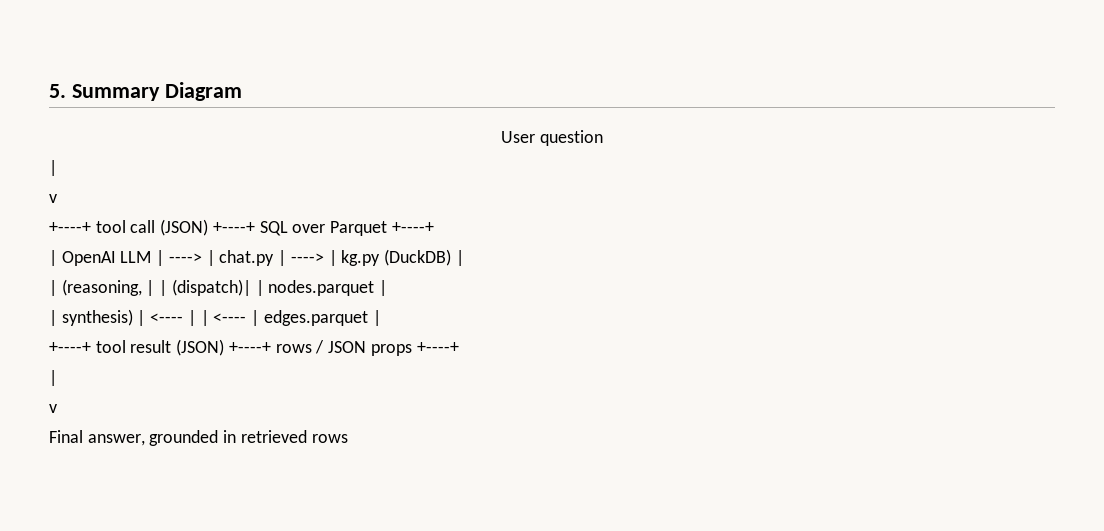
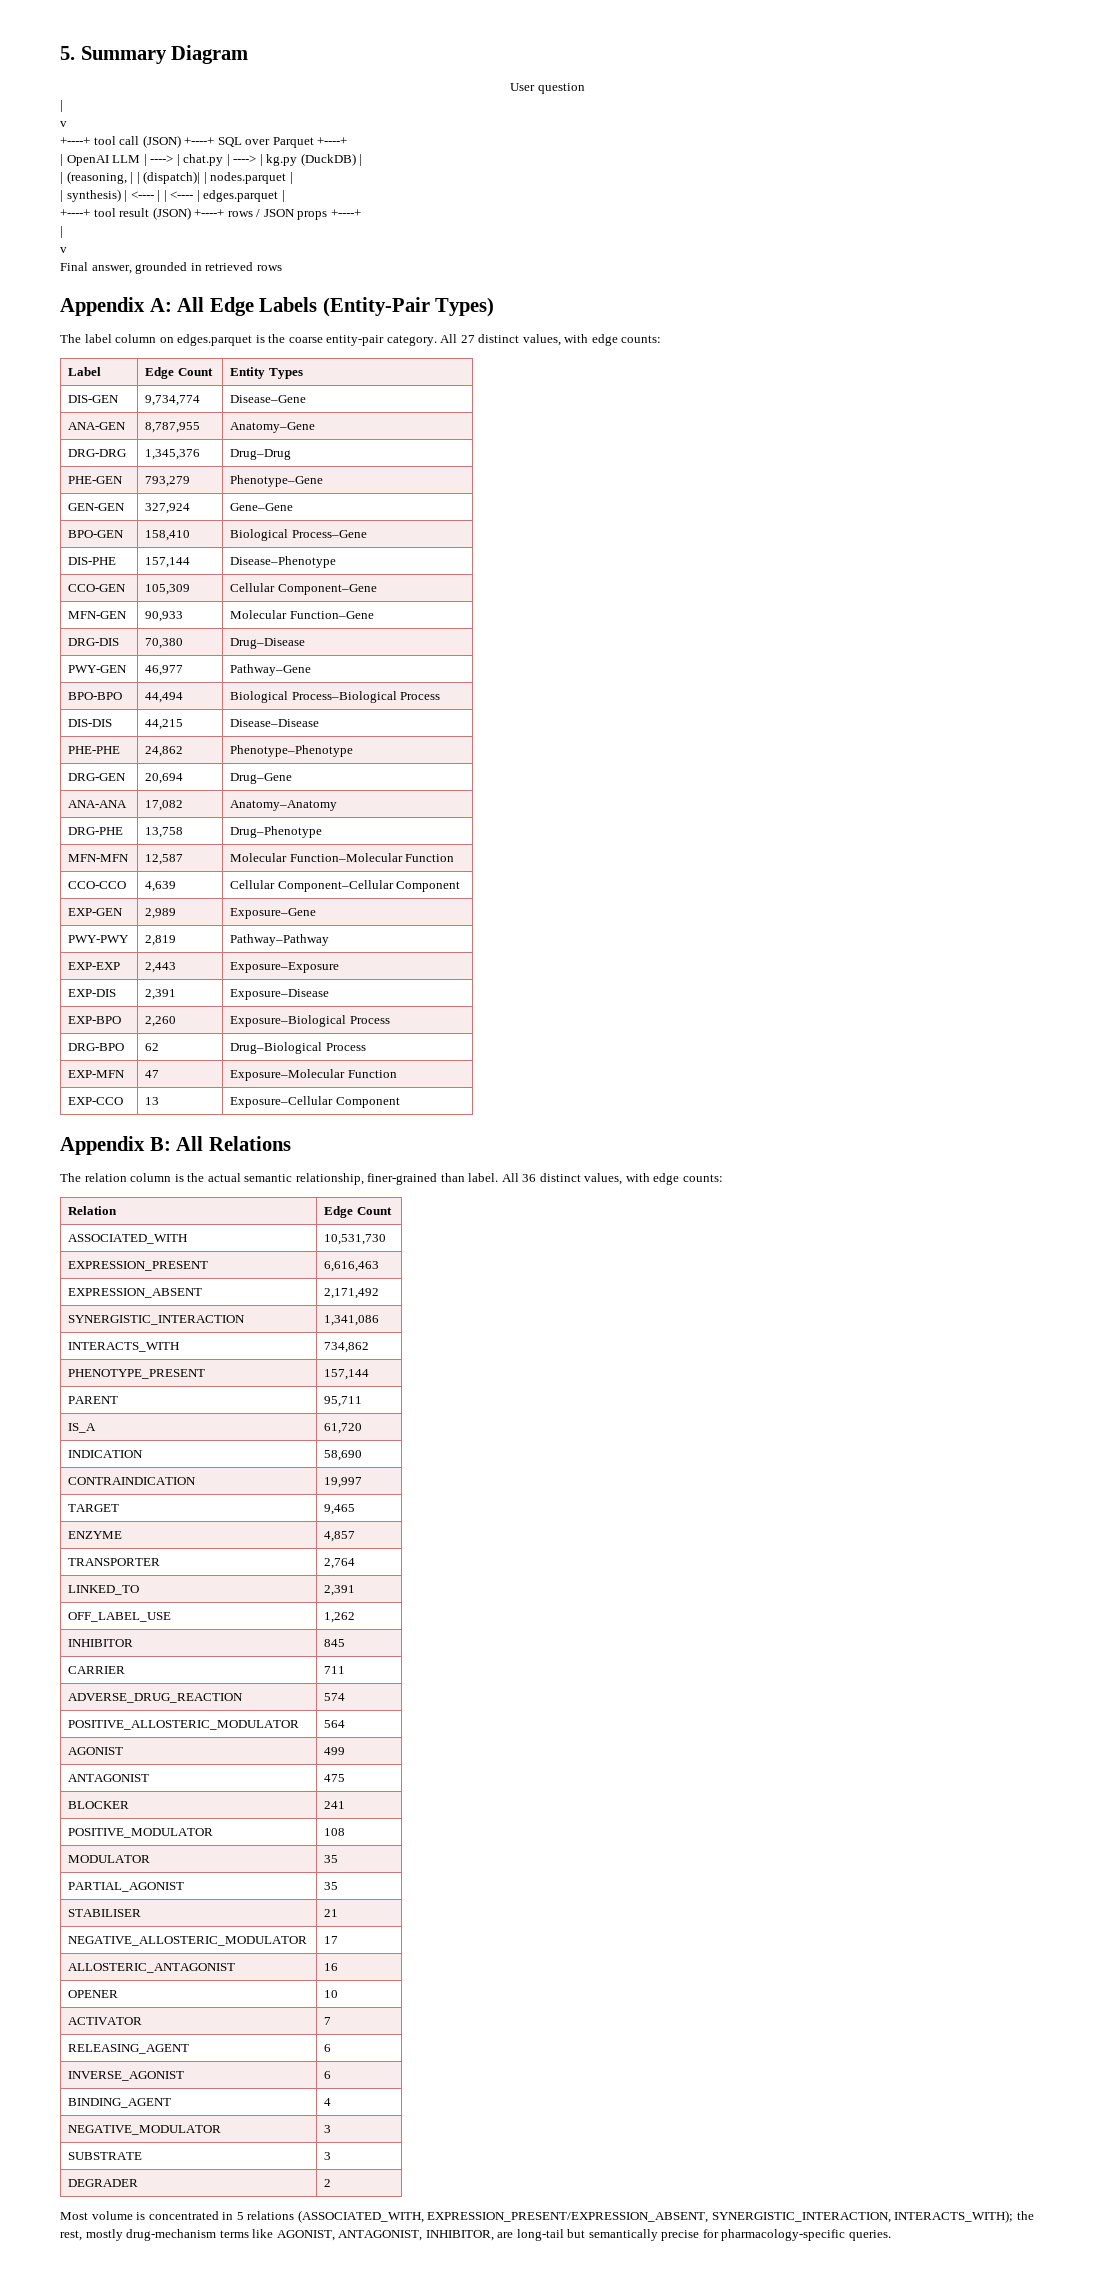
(348, 438) none -> [60,297,495,317] [60,334,662,346] [68,367,102,376] [145,367,213,379] [230,367,303,379] [68,395,120,403] [145,395,201,406] [230,395,307,403] [68,422,127,430] [145,422,201,433] [230,422,316,433] [68,449,127,457] [145,449,201,460] [230,449,292,460] [68,476,124,484] [145,476,191,487] [230,475,324,487] [68,503,126,511] [145,503,191,514] [230,503,294,511] [68,530,125,538] [145,530,191,541] [230,529,367,541] [68,557,117,565] [145,557,191,568] [230,556,337,568] [68,584,127,592] [145,584,191,595] [230,583,377,595] [68,611,128,619] [145,611,184,622] [230,610,374,619] [68,638,120,646] [145,638,184,649] [230,638,306,649] [68,665,128,673] [145,665,184,676] [230,664,312,676] [68,692,123,700] [145,692,184,703] [230,691,441,703] [68,719,113,727] [145,719,184,730] [230,719,320,727] [68,746,121,754] [145,746,184,757] [230,745,354,757] [68,773,127,781] [145,773,184,784] [230,773,293,784] [68,800,128,808] [145,800,184,811] [230,800,338,811] [68,827,124,835] [145,827,184,838] [230,826,323,838] [68,854,130,862] [145,854,184,865] [230,853,455,862] [68,881,127,889] [145,881,177,892] [230,880,461,892] [68,908,124,916] [145,908,177,919] [230,908,317,919] [68,935,130,943] [145,935,177,946] [230,934,330,946] [68,962,121,970] [145,962,177,973] [230,962,340,973] [68,989,117,997] [145,989,177,1000] [230,989,330,1000] [68,1016,122,1024] [145,1016,177,1027] [230,1015,390,1027] [68,1043,125,1051] [145,1043,160,1051] [230,1042,366,1054] [68,1070,126,1078] [145,1070,160,1078] [230,1069,397,1081] [68,1097,124,1105] [145,1097,160,1105] [230,1096,400,1108] [60,1136,291,1155] [60,1173,723,1185] [68,1206,118,1215] [324,1206,392,1218] [68,1234,188,1244] [324,1234,387,1245] [68,1261,209,1271] [324,1261,380,1272] [68,1288,203,1298] [324,1288,380,1299] [68,1315,246,1325] [324,1315,380,1326] [68,1342,180,1352] [324,1342,370,1353] [68,1369,206,1379] [324,1369,370,1380] [68,1396,119,1404] [324,1396,363,1407] [68,1423,97,1433] [324,1423,363,1434] [68,1450,144,1458] [324,1450,363,1461] [68,1477,197,1485] [324,1477,363,1488] [68,1504,120,1512] [324,1504,356,1515] [68,1531,123,1539] [324,1531,356,1542] [68,1558,161,1566] [324,1558,356,1569] [68,1585,140,1595] [324,1585,356,1596] [68,1612,172,1622] [324,1612,356,1623] [68,1639,134,1647] [324,1639,346,1647] [68,1666,126,1674] [324,1666,346,1674] [68,1693,244,1703] [324,1693,346,1701] [68,1720,300,1730] [324,1720,346,1728] [68,1747,124,1755] [324,1747,346,1755] [68,1774,150,1782] [324,1774,346,1782] [68,1801,130,1809] [324,1801,346,1809] [68,1828,214,1838] [324,1828,346,1836] [68,1855,151,1863] [324,1855,339,1863] [68,1882,185,1892] [324,1882,339,1890] [68,1909,142,1917] [324,1909,339,1917] [68,1936,308,1946] [324,1936,339,1944] [68,1963,236,1973] [324,1963,339,1971] [68,1990,119,1998] [324,1990,339,1998] [68,2017,143,2025] [324,2017,332,2025] [68,2044,190,2054] [324,2044,332,2052] [68,2071,185,2081] [324,2071,332,2079] [68,2098,172,2108] [324,2098,332,2106] [68,2125,222,2135] [324,2125,332,2133] [68,2152,143,2160] [324,2152,332,2160] [68,2179,139,2187] [324,2179,332,2187] [60,2210,1034,2223] [60,2229,891,2241] // Appendix A: All Edge Labels (Entity-Pair Types) // The label column on edges.parquet is the coarse entity-pair category. All 27 distinct values, with edge counts: // Label | Edge Count | Entity Types // DIS-GEN | 9,734,774 | Disease–Gene // ANA-GEN | 8,787,955 | Anatomy–Gene // DRG-DRG | 1,345,376 | Drug–Drug // PHE-GEN | 793,279 | Phenotype–Gene // GEN-GEN | 327,924 | Gene–Gene // BPO-GEN | 158,410 | Biological Process–Gene // DIS-PHE | 157,144 | Disease–Phenotype // CCO-GEN | 105,309 | Cellular Component–Gene // MFN-GEN | 90,933 | Molecular Function–Gene // DRG-DIS | 70,380 | Drug–Disease // PWY-GEN | 46,977 | Pathway–Gene // BPO-BPO | 44,494 | Biological Process–Biological Process // DIS-DIS | 44,215 | Disease–Disease // PHE-PHE | 24,862 | Phenotype–Phenotype // DRG-GEN | 20,694 | Drug–Gene // ANA-ANA | 17,082 | Anatomy–Anatomy // DRG-PHE | 13,758 | Drug–Phenotype // MFN-MFN | 12,587 | Molecular Function–Molecular Function // CCO-CCO | 4,639 | Cellular Component–Cellular Component // EXP-GEN | 2,989 | Exposure–Gene // PWY-PWY | 2,819 | Pathway–Pathway // EXP-EXP | 2,443 | Exposure–Exposure // EXP-DIS | 2,391 | Exposure–Disease // EXP-BPO | 2,260 | Exposure–Biological Process // DRG-BPO | 62 | Drug–Biological Process // EXP-MFN | 47 | Exposure–Molecular Function // EXP-CCO | 13 | Exposure–Cellular Component // Appendix B: All Relations // The relation column is the actual semantic relationship, finer-grained than label. All 36 distinct values, with edge counts: // Relation | Edge Count // ASSOCIATED_WITH | 10,531,730 // EXPRESSION_PRESENT | 6,616,463 // EXPRESSION_ABSENT | 2,171,492 // SYNERGISTIC_INTERACTION | 1,341,086 // INTERACTS_WITH | 734,862 // PHENOTYPE_PRESENT | 157,144 // PARENT | 95,711 // IS_A | 61,720 // INDICATION | 58,690 // CONTRAINDICATION | 19,997 // TARGET | 9,465 // ENZYME | 4,857 // TRANSPORTER | 2,764 // LINKED_TO | 2,391 // OFF_LABEL_USE | 1,262 // INHIBITOR | 845 // CARRIER | 711 // ADVERSE_DRUG_REACTION | 574 // POSITIVE_ALLOSTERIC_MODULATOR | 564 // AGONIST | 499 // ANTAGONIST | 475 // BLOCKER | 241 // POSITIVE_MODULATOR | 108 // MODULATOR | 35 // PARTIAL_AGONIST | 35 // STABILISER | 21 // NEGATIVE_ALLOSTERIC_MODULATOR | 17 // ALLOSTERIC_ANTAGONIST | 16 // OPENER | 10 // ACTIVATOR | 7 // RELEASING_AGENT | 6 // INVERSE_AGONIST | 6 // BINDING_AGENT | 4 // NEGATIVE_MODULATOR | 3 // SUBSTRATE | 3 // DEGRADER | 2 // Most volume is concentrated in 5 relations (ASSOCIATED_WITH, EXPRESSION_PRESENT/EXPRESSION_ABSENT, SYNERGISTIC_INTERACTION, INTERACTS_WITH); the rest, mostly drug-mechanism terms like AGONIST, ANTAGONIST, INHIBITOR, are long-tail but semantically precise for pharmacology-specific queries.

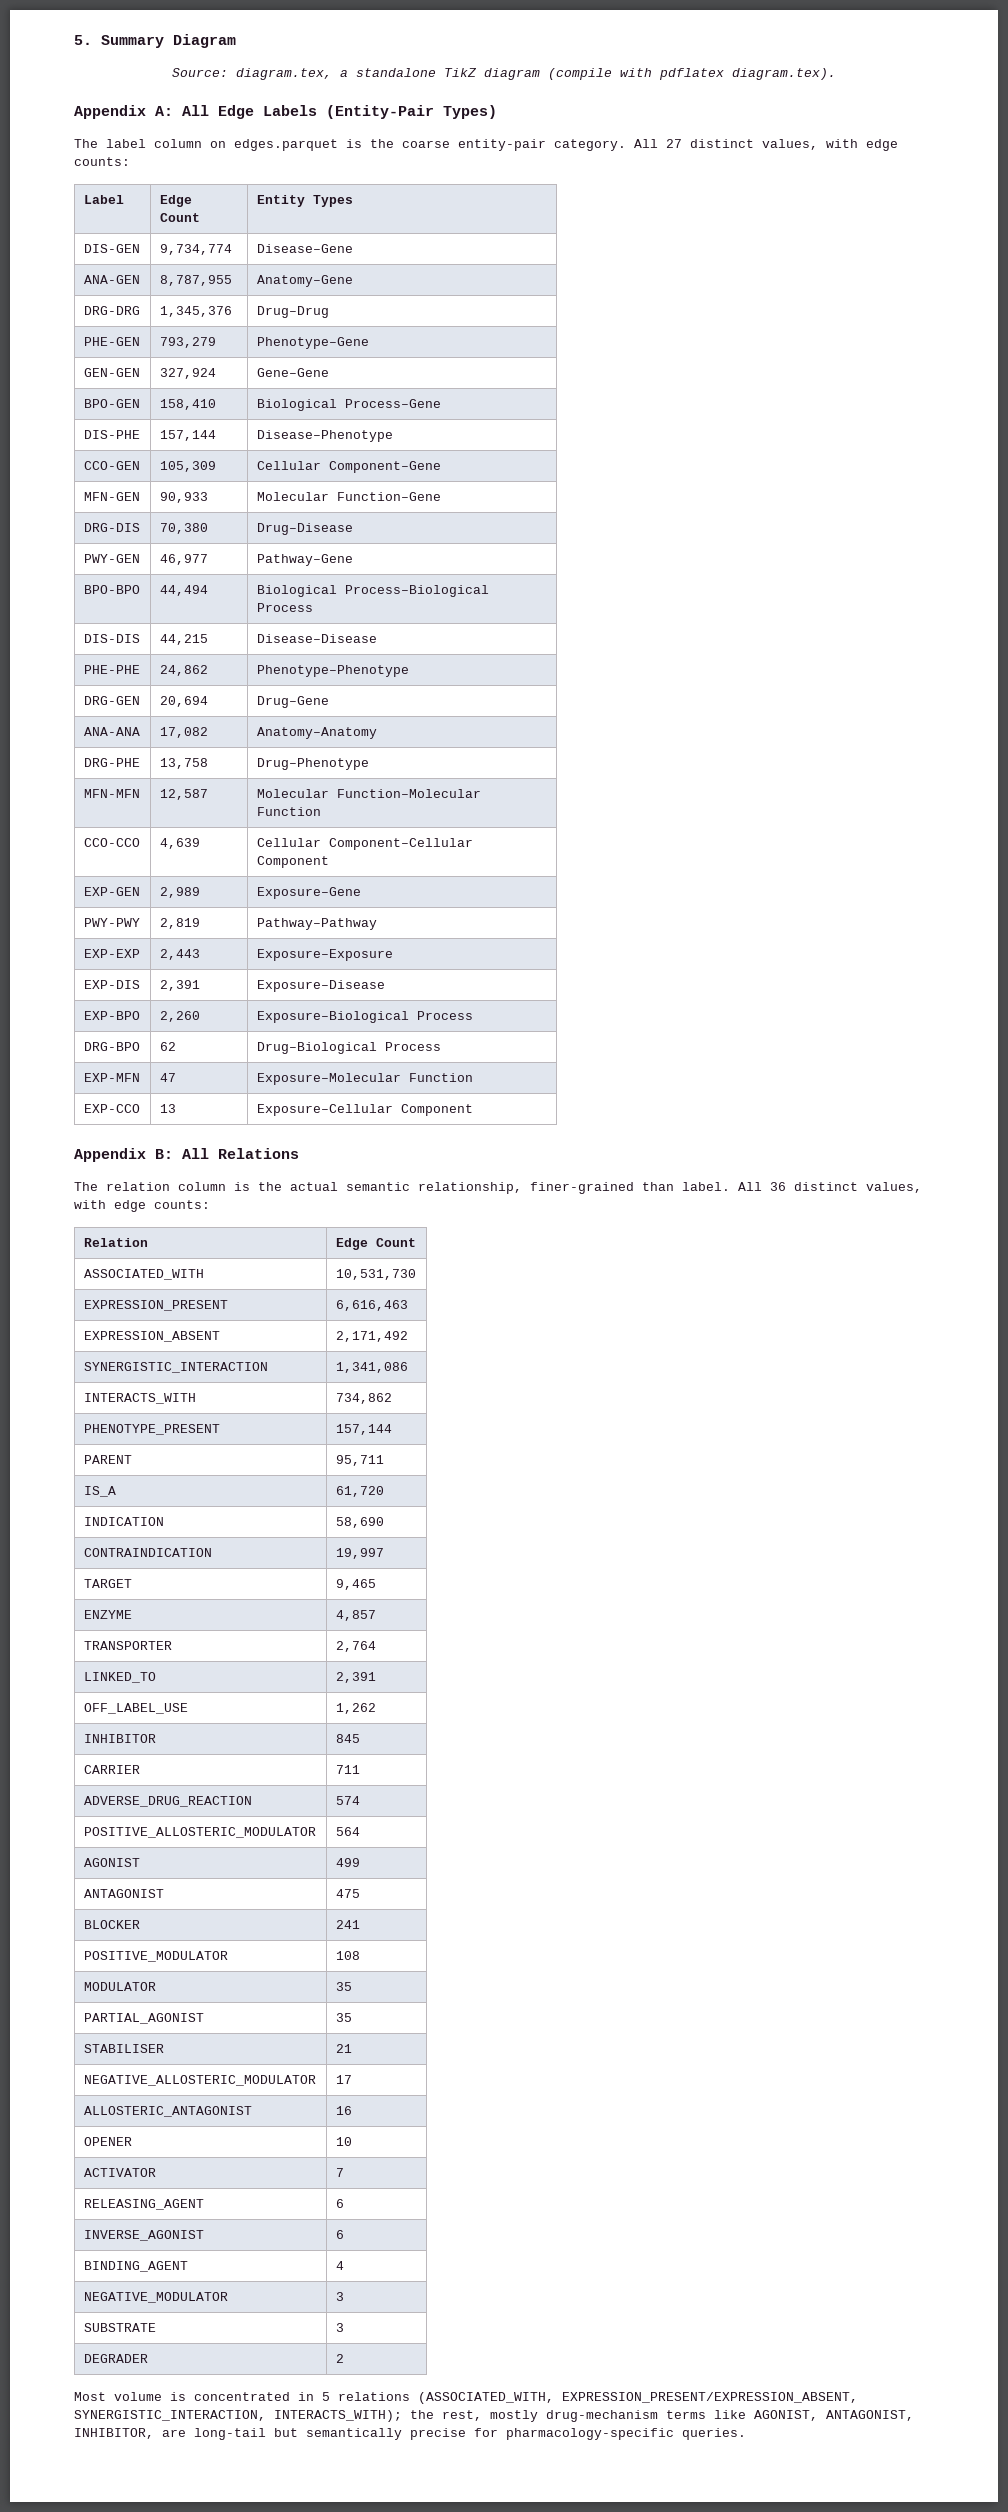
[510,83,585,94] [60,100,63,112] [60,121,67,127] [60,135,348,148] [60,153,363,166] [60,171,293,184] [60,189,285,202] [60,207,361,220] [60,226,63,238] [60,247,67,253] [60,262,282,274] User question // | // v // +----+ tool call (JSON) +----+ SQL over Parquet +----+ // | OpenAI LLM | ----> | chat.py | ----> | kg.py (DuckDB) | // | (reasoning, | | (dispatch)| | nodes.parquet | // | synthesis) | <---- | | <---- | edges.parquet | // +----+ tool result (JSON) +----+ rows / JSON props +----+ // | // v // Final answer, grounded in retrieved rows -> [172,68,836,80] Source: diagram.tex, a standalone TikZ diagram (compile with pdflatex diagram.tex).

